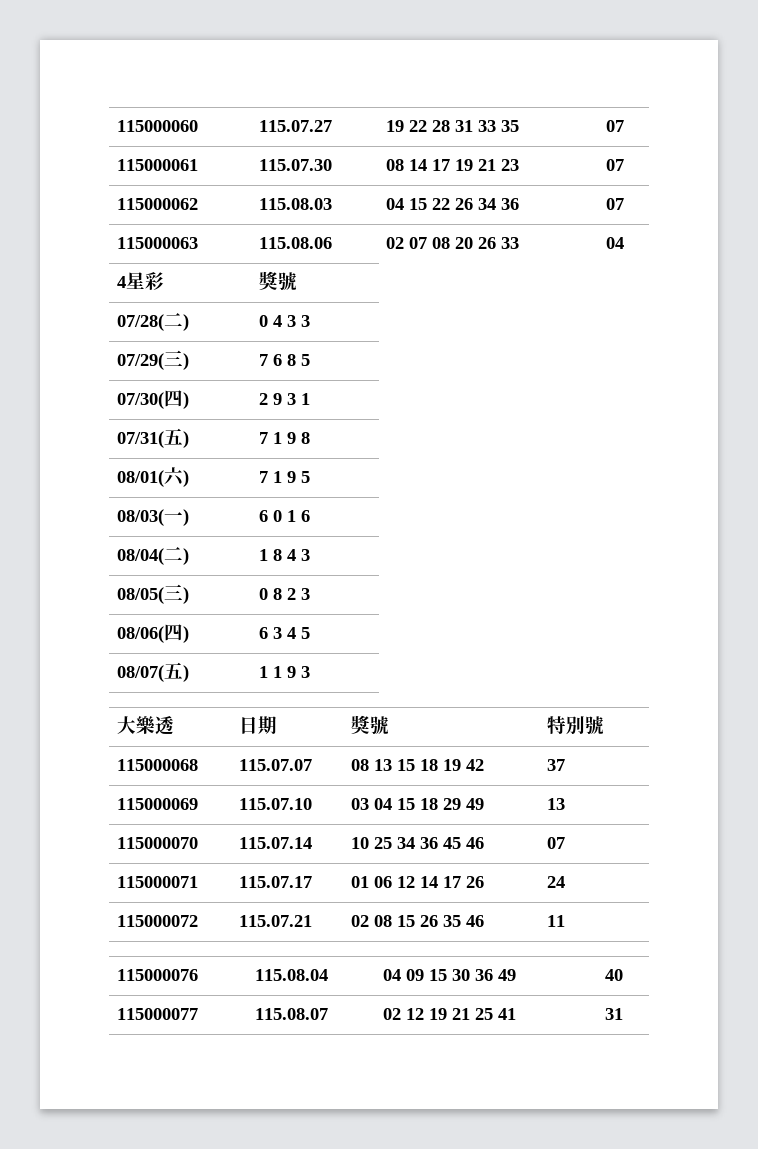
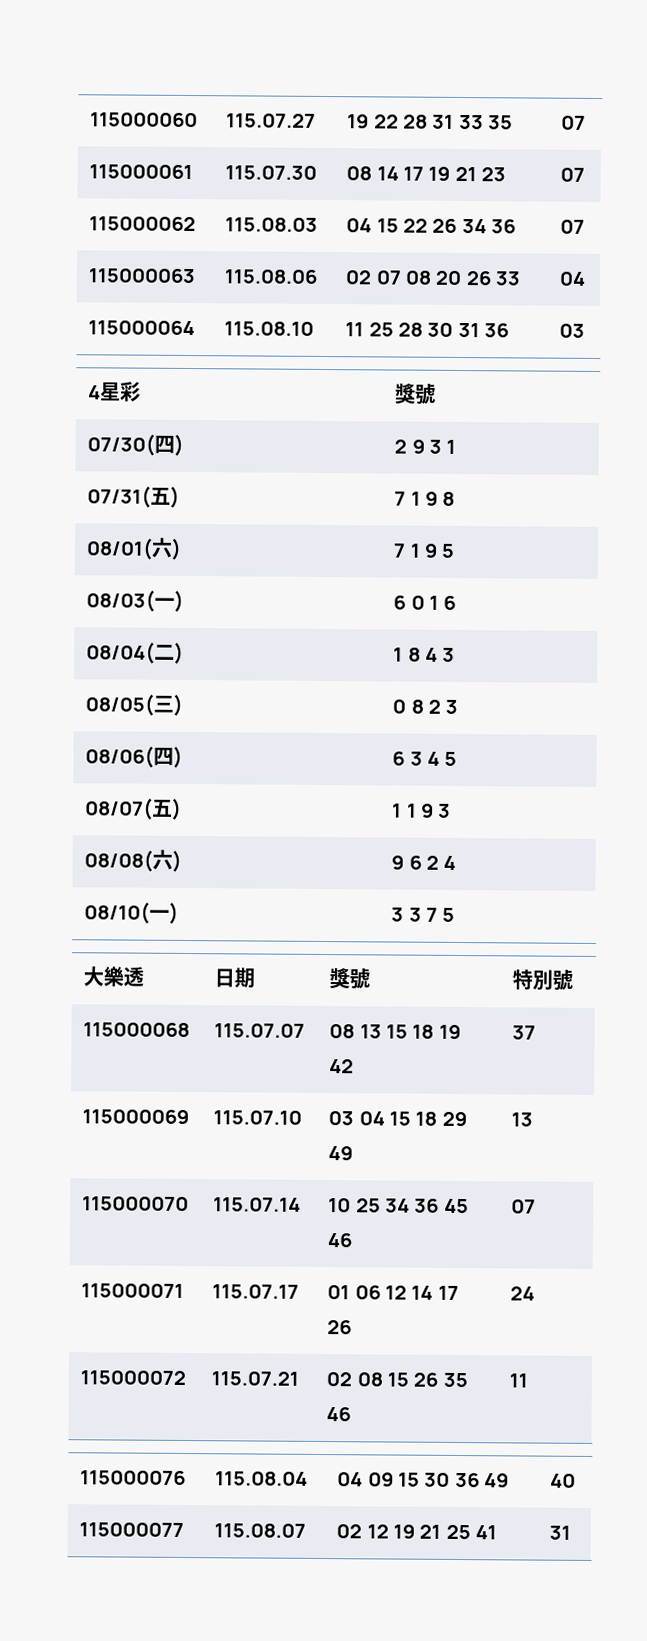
[117,272,165,290] [259,271,298,290] [117,313,190,331] [259,315,311,327] [117,350,190,370] [259,354,311,366] 4星彩 | 獎號 // 07/28(二) | 0 4 3 3 // 07/29(三) | 7 6 8 5 -> [88,320,196,336] [224,321,315,336] [345,322,510,338] [559,323,586,338] [88,381,142,402] [395,383,437,405] 115000064 | 115.08.10 | 11 25 28 30 31 36 | 03 // 4星彩 | 獎號
(311, 672) none -> [84,849,183,872] [391,855,457,870] [84,901,180,924] [391,907,456,922] // 08/08(六) | 9 6 2 4 // 08/10(一) | 3 3 7 5

